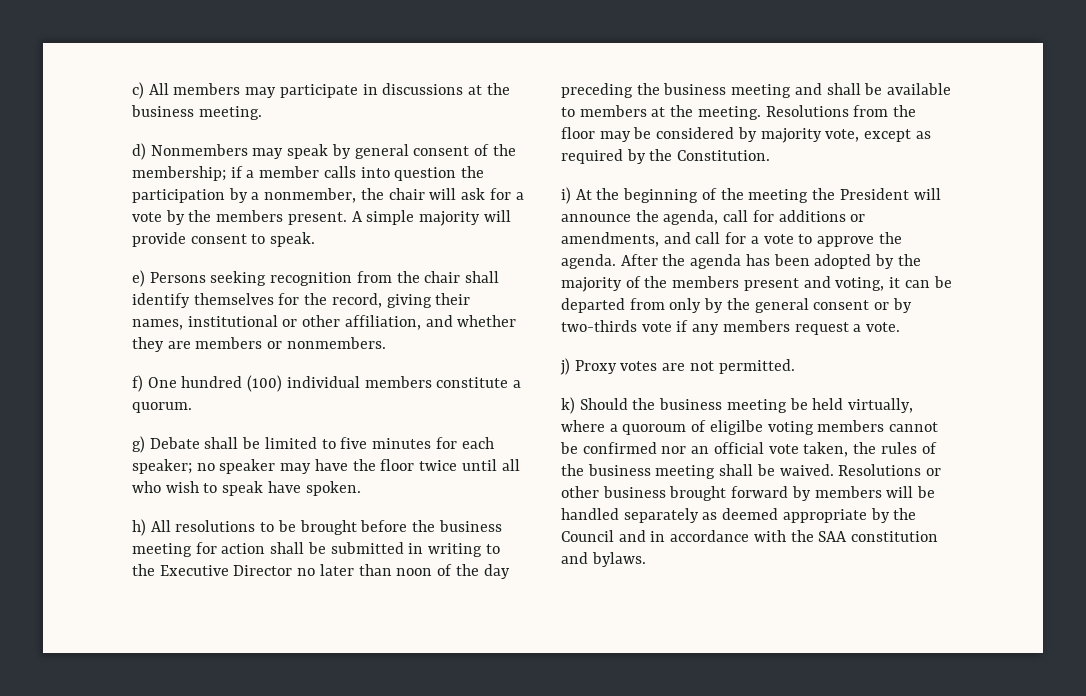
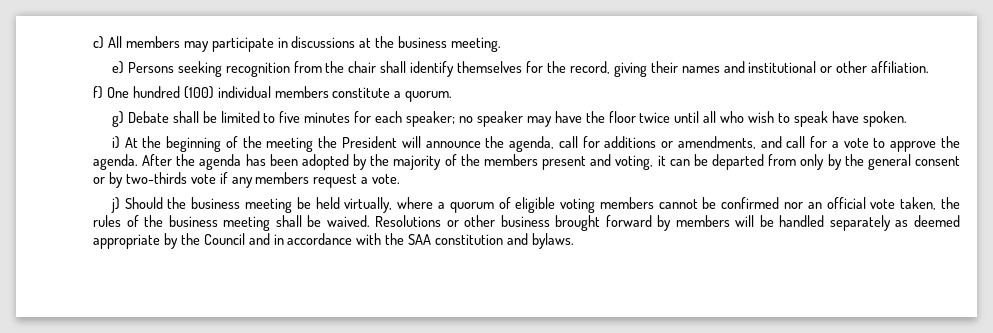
[132,143,516,160] [132,166,485,181] [132,188,524,203] [132,210,511,226] [132,232,316,247] // d) Nonmembers may speak by general consent of the membership; if a member calls into question the participation by a nonmember, the chair will ask for a vote by the members present. A simple majority will provide consent to speak. -> (502, 44) none
[132,319,183,330] names, -> [681,61,745,73] names and
[344,315,517,330] [132,337,386,352] affiliation, and whether they are members or nonmembers. -> [871,61,930,73] affiliation.
[132,519,502,536] [132,542,500,557] [132,564,510,579] [561,83,952,98] [561,105,917,120] [561,127,931,143] [561,149,771,164] // h) All resolutions to be brought before the business meeting for action shall be submitted in writing to the Executive Director no later than noon of the day preceding the business meeting and shall be available to members at the meeting. Resolutions from the floor may be considered by majority vote, except as required by the Constitution. -> (907, 119) none
[574,359,795,374] [561,397,575,414] Proxy votes are not permitted. // k) -> (120, 205) none
[622,420,763,435] quoroum of eligilbe -> [449,197,556,213] quorum of eligible

